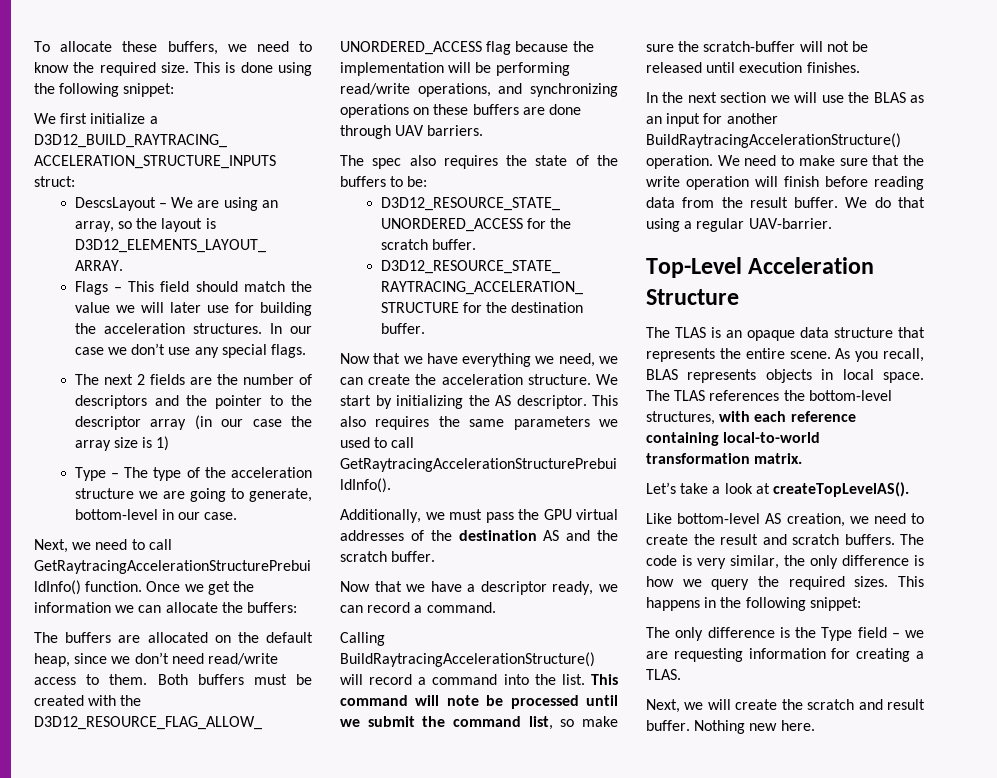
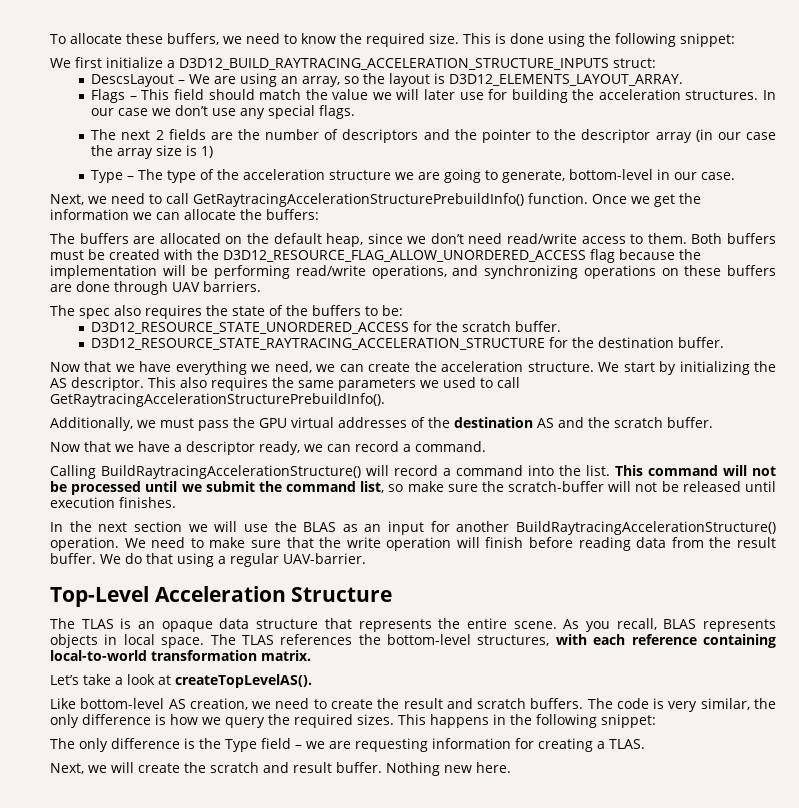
[446,695,479,706] note -> [752,466,776,476] not

